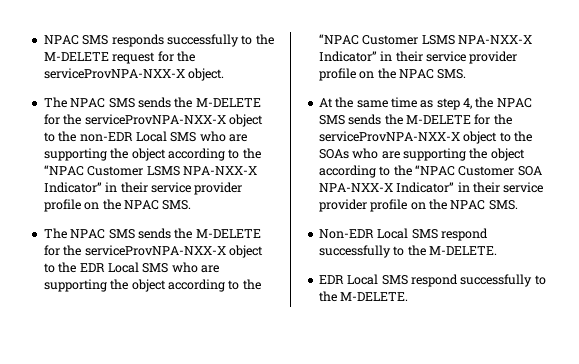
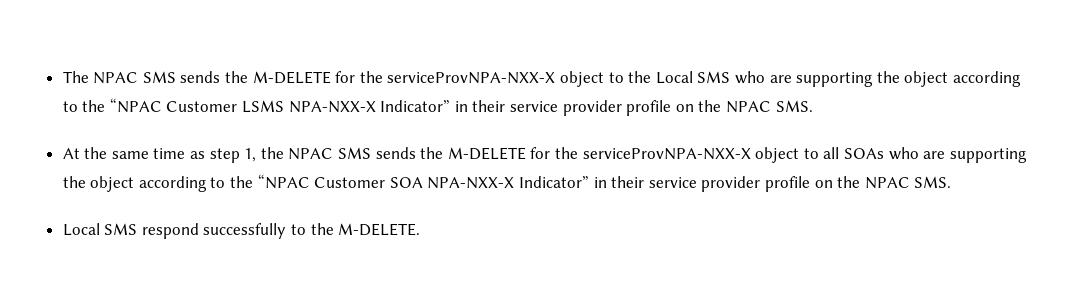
[43,34,274,47] [43,51,195,64] [43,68,225,81] NPAC SMS responds successfully to the M-DELETE request for the serviceProvNPA-NXX-X object. // -> (62, 77) none
[79,131,247,142] [43,148,261,161] [43,165,257,176] [43,182,243,195] [43,199,192,212] [43,228,261,239] [43,245,263,258] [43,262,105,273] non-EDR Local SMS who are supporting the object according to the “NPAC Customer LSMS NPA-NXX-X Indicator” in their service provider profile on the NPAC SMS. // The NPAC SMS sends the M-DELETE for the serviceProvNPA-NXX-X object to the EDR -> (652, 77) none
[463,98,472,109] 4, -> [244,148,257,162] 1,
[513,131,532,142] the -> [823,147,840,159] all
[318,228,488,241] [318,245,497,258] [318,274,546,287] [318,291,409,302] Non-EDR Local SMS respond successfully to the M-DELETE. // EDR Local SMS respond successfully to the M-DELETE. -> [62,223,421,239] Local SMS respond successfully to the M-DELETE.

